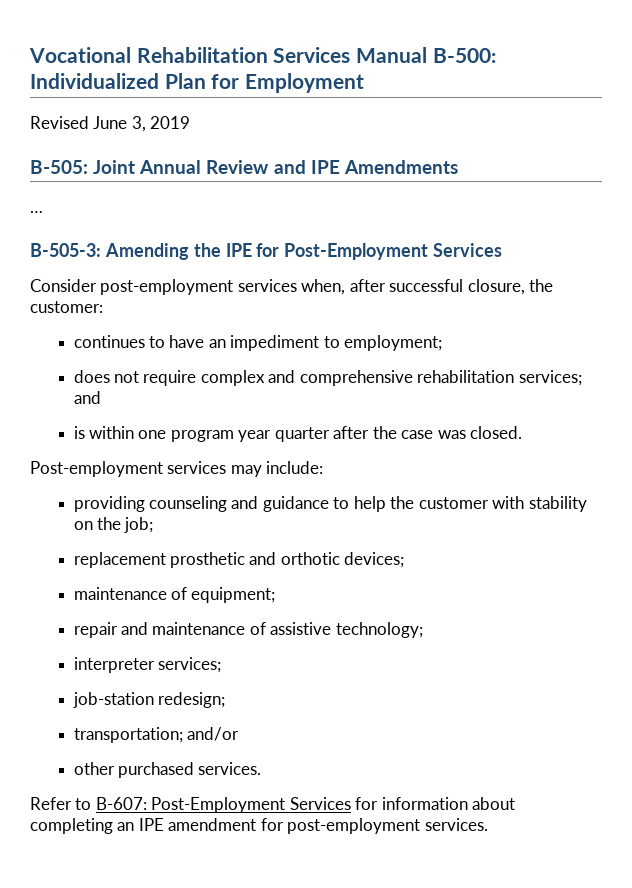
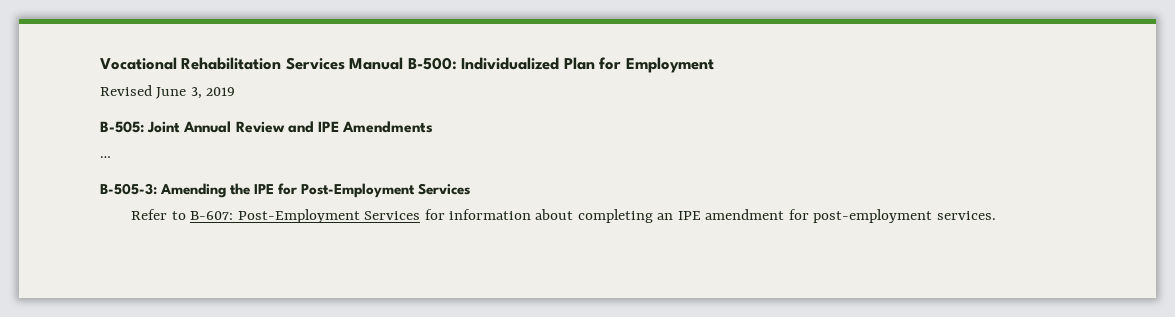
[30,279,554,295] [30,301,103,313] [73,335,443,351] [73,370,582,386] [73,391,101,404] [73,426,523,442] [30,461,324,477] [73,496,587,512] [73,517,154,533] [73,552,405,568] [73,587,276,603] [73,622,423,638] [73,657,222,673] [72,692,226,708] [73,727,240,743] [73,762,262,778] // Consider post-employment services when, after successful closure, the customer: // continues to have an impediment to employment; // does not require complex and comprehensive rehabilitation services; and // is within one program year quarter after the case was closed. // Post-employment services may include: // providing counseling and guidance to help the customer with stability on the job; // replacement prosthetic and orthotic devices; // maintenance of equipment; // repair and maintenance of assistive technology; // interpreter services; // job-station redesign; // transportation; and/or // other purchased services. -> (471, 189) none

